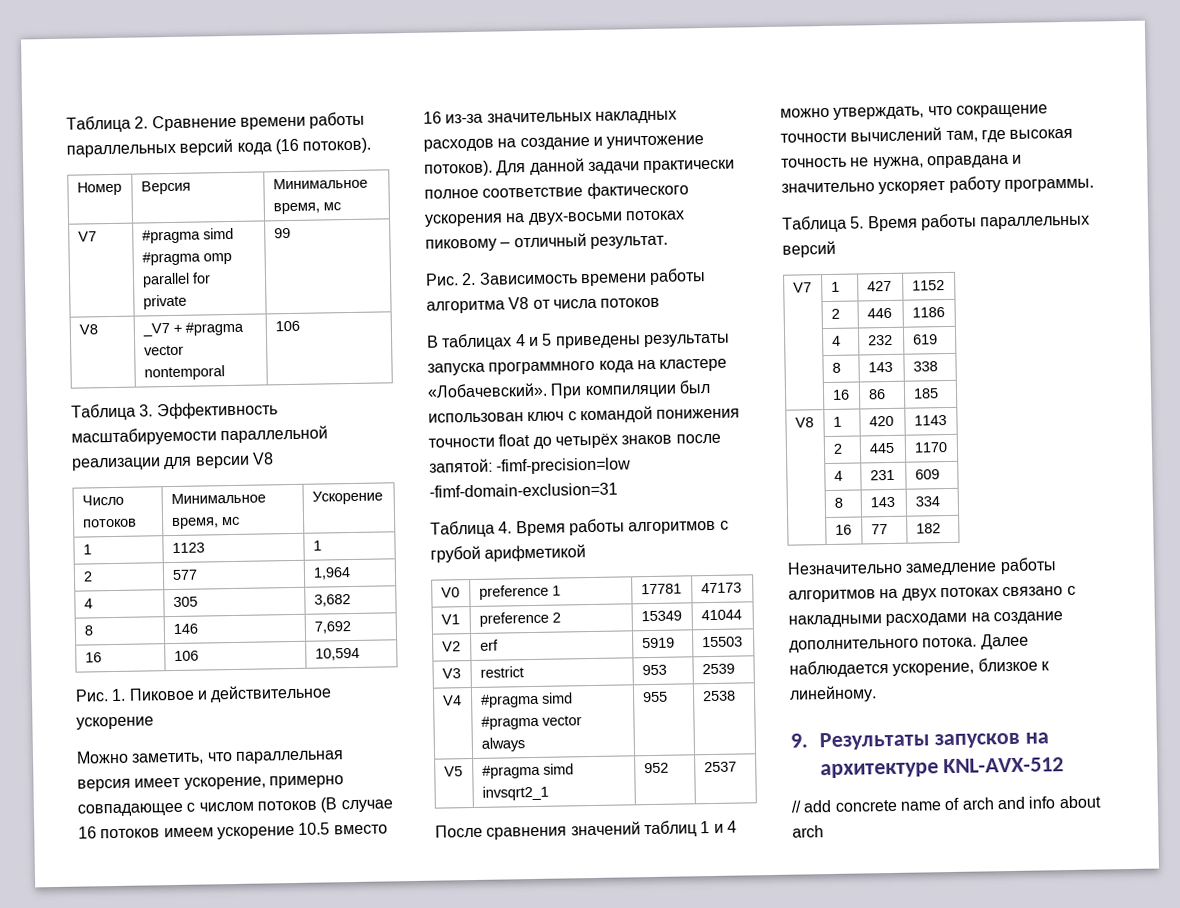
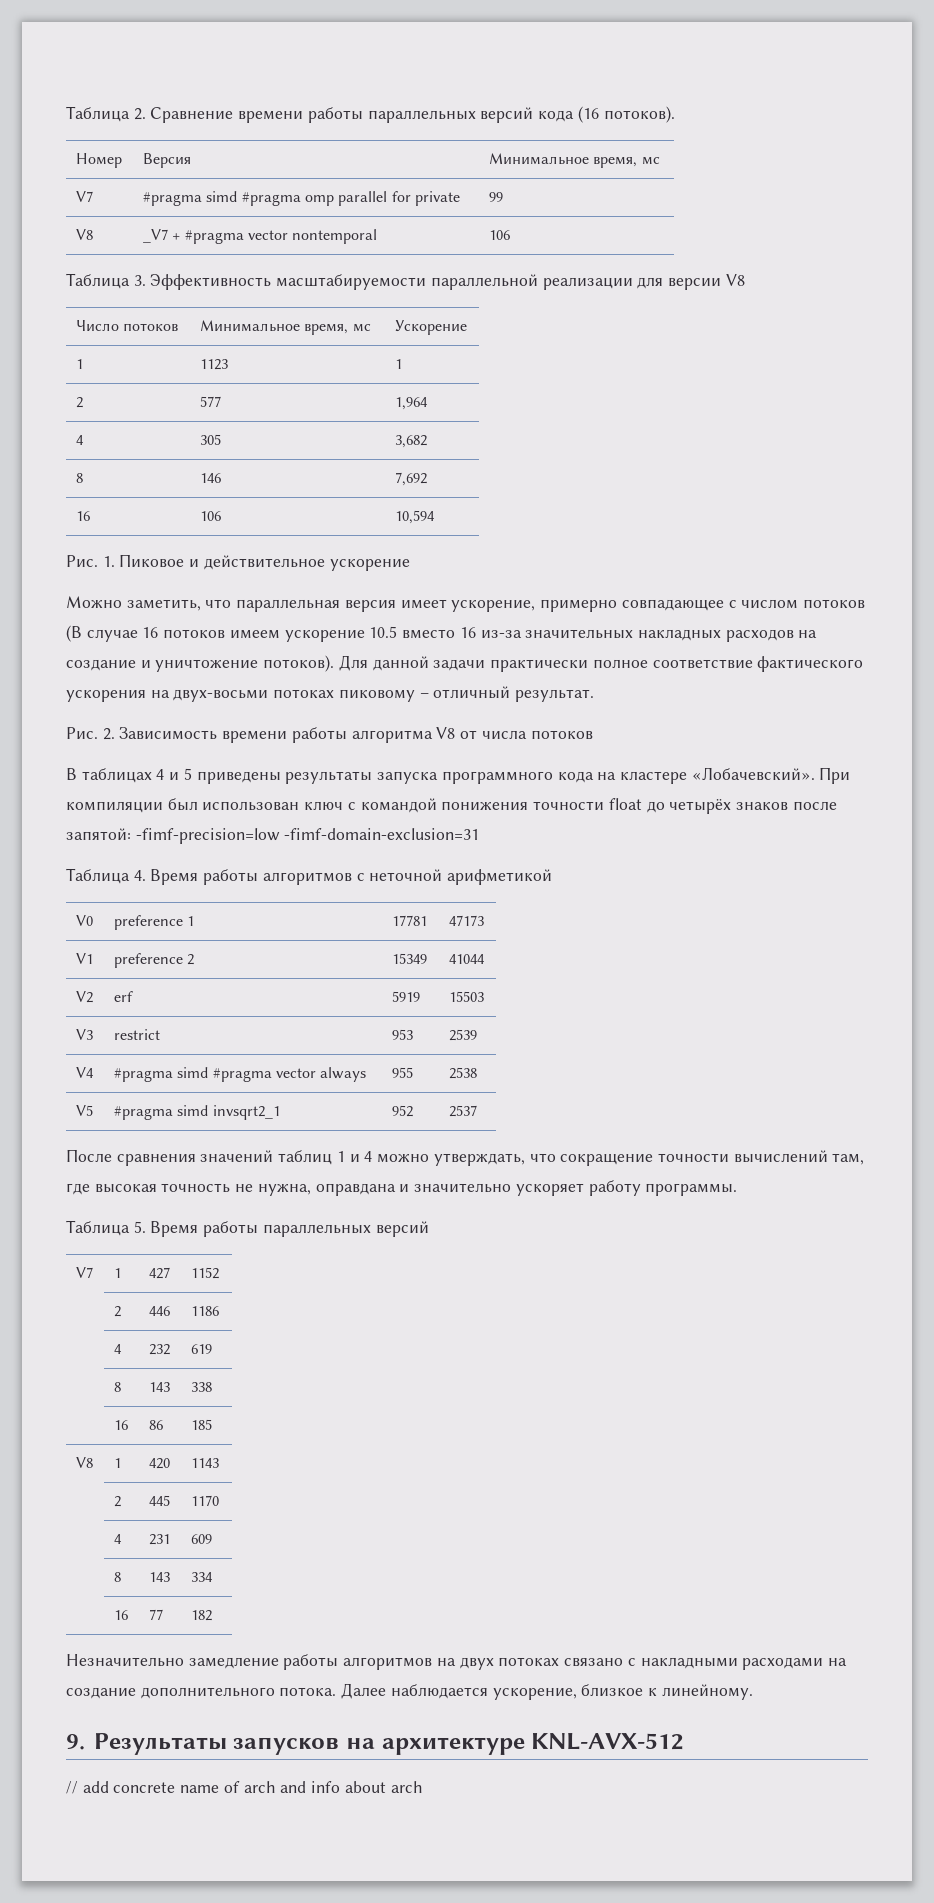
[430,545,481,563] грубой -> [369,869,443,881] неточной

